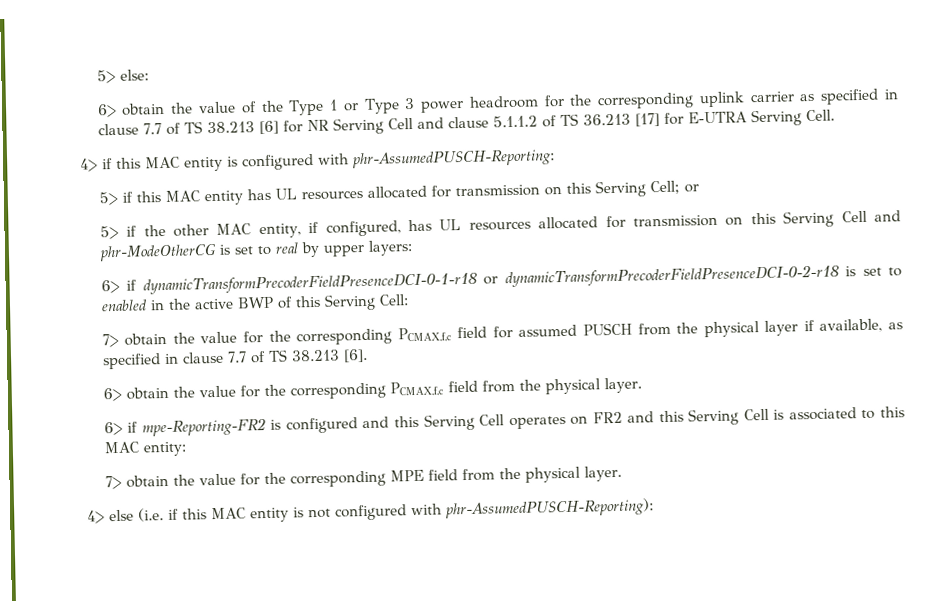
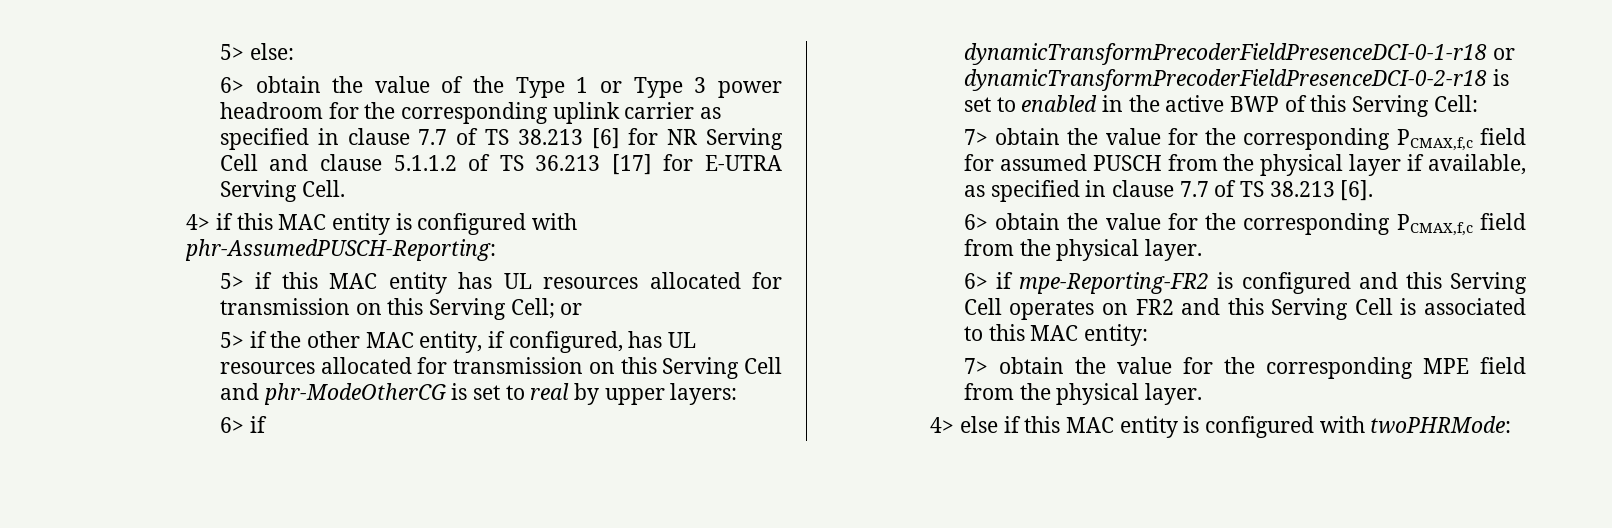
[137,498,654,523] (i.e. if this MAC entity is not configured with phr-AssumedPUSCH-Reporting): -> [1003,416,1512,438] if this MAC entity is configured with twoPHRMode:

